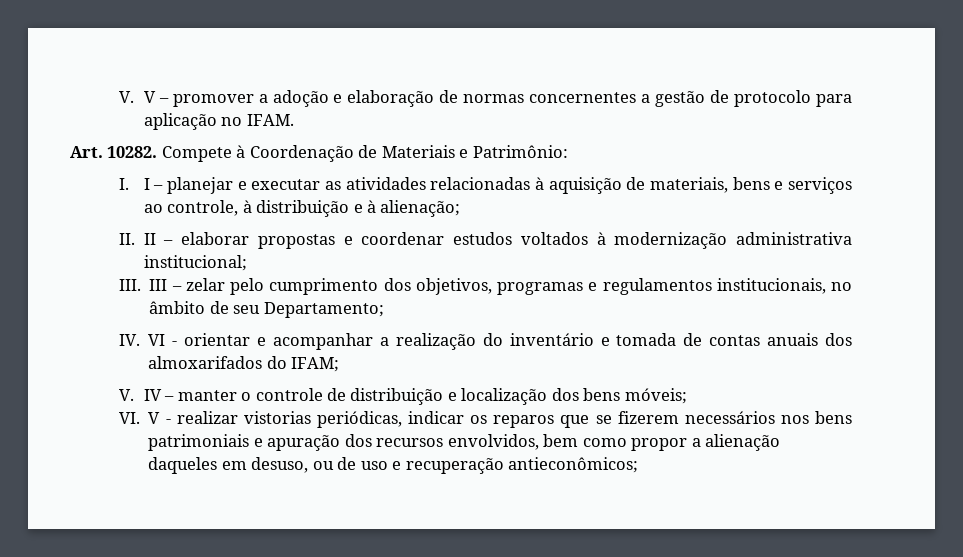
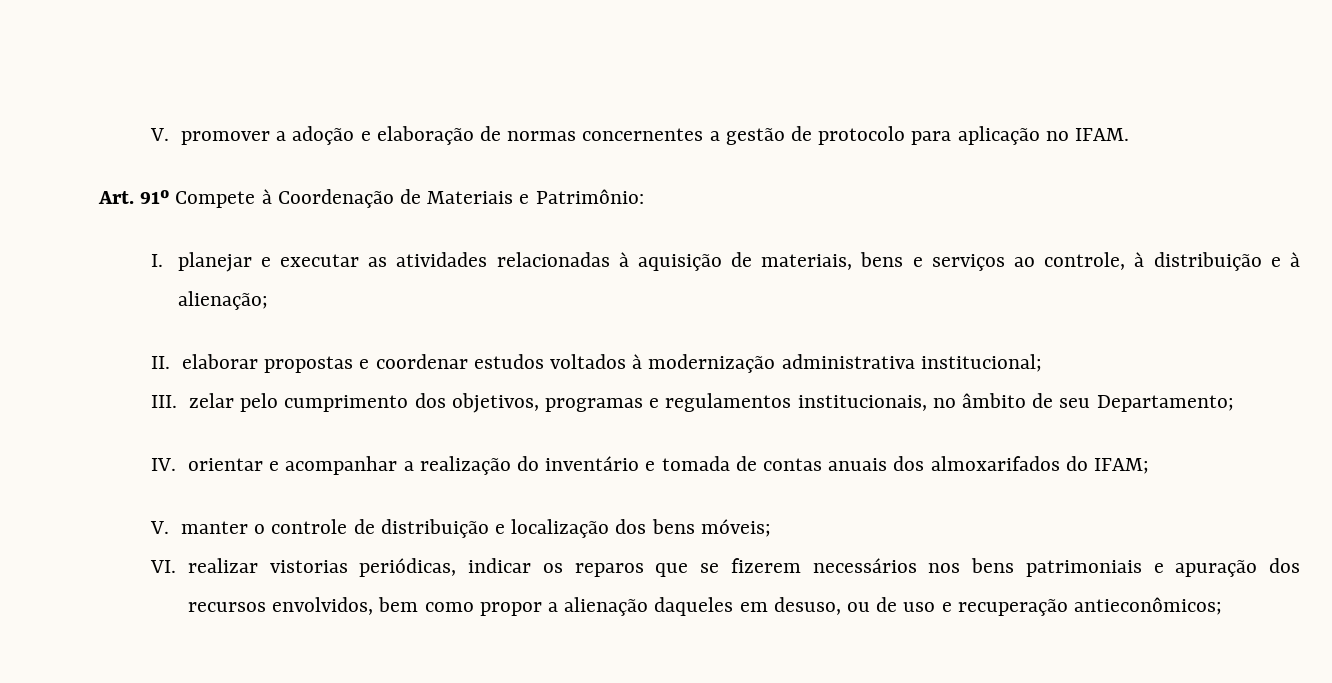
[119,91,169,103] V. V – -> [150,128,170,141] V.
[107,146,158,158] 10282. -> [140,190,170,204] 91º
[143,178,164,190] I – -> (164, 260) none
[143,233,174,245] II – -> (171, 362) none
[149,279,182,291] III – -> (178, 401) none
[148,334,178,346] VI - -> (177, 464) none
[143,389,175,401] IV – -> (170, 527) none
[148,412,171,424] V - -> (177, 566) none

